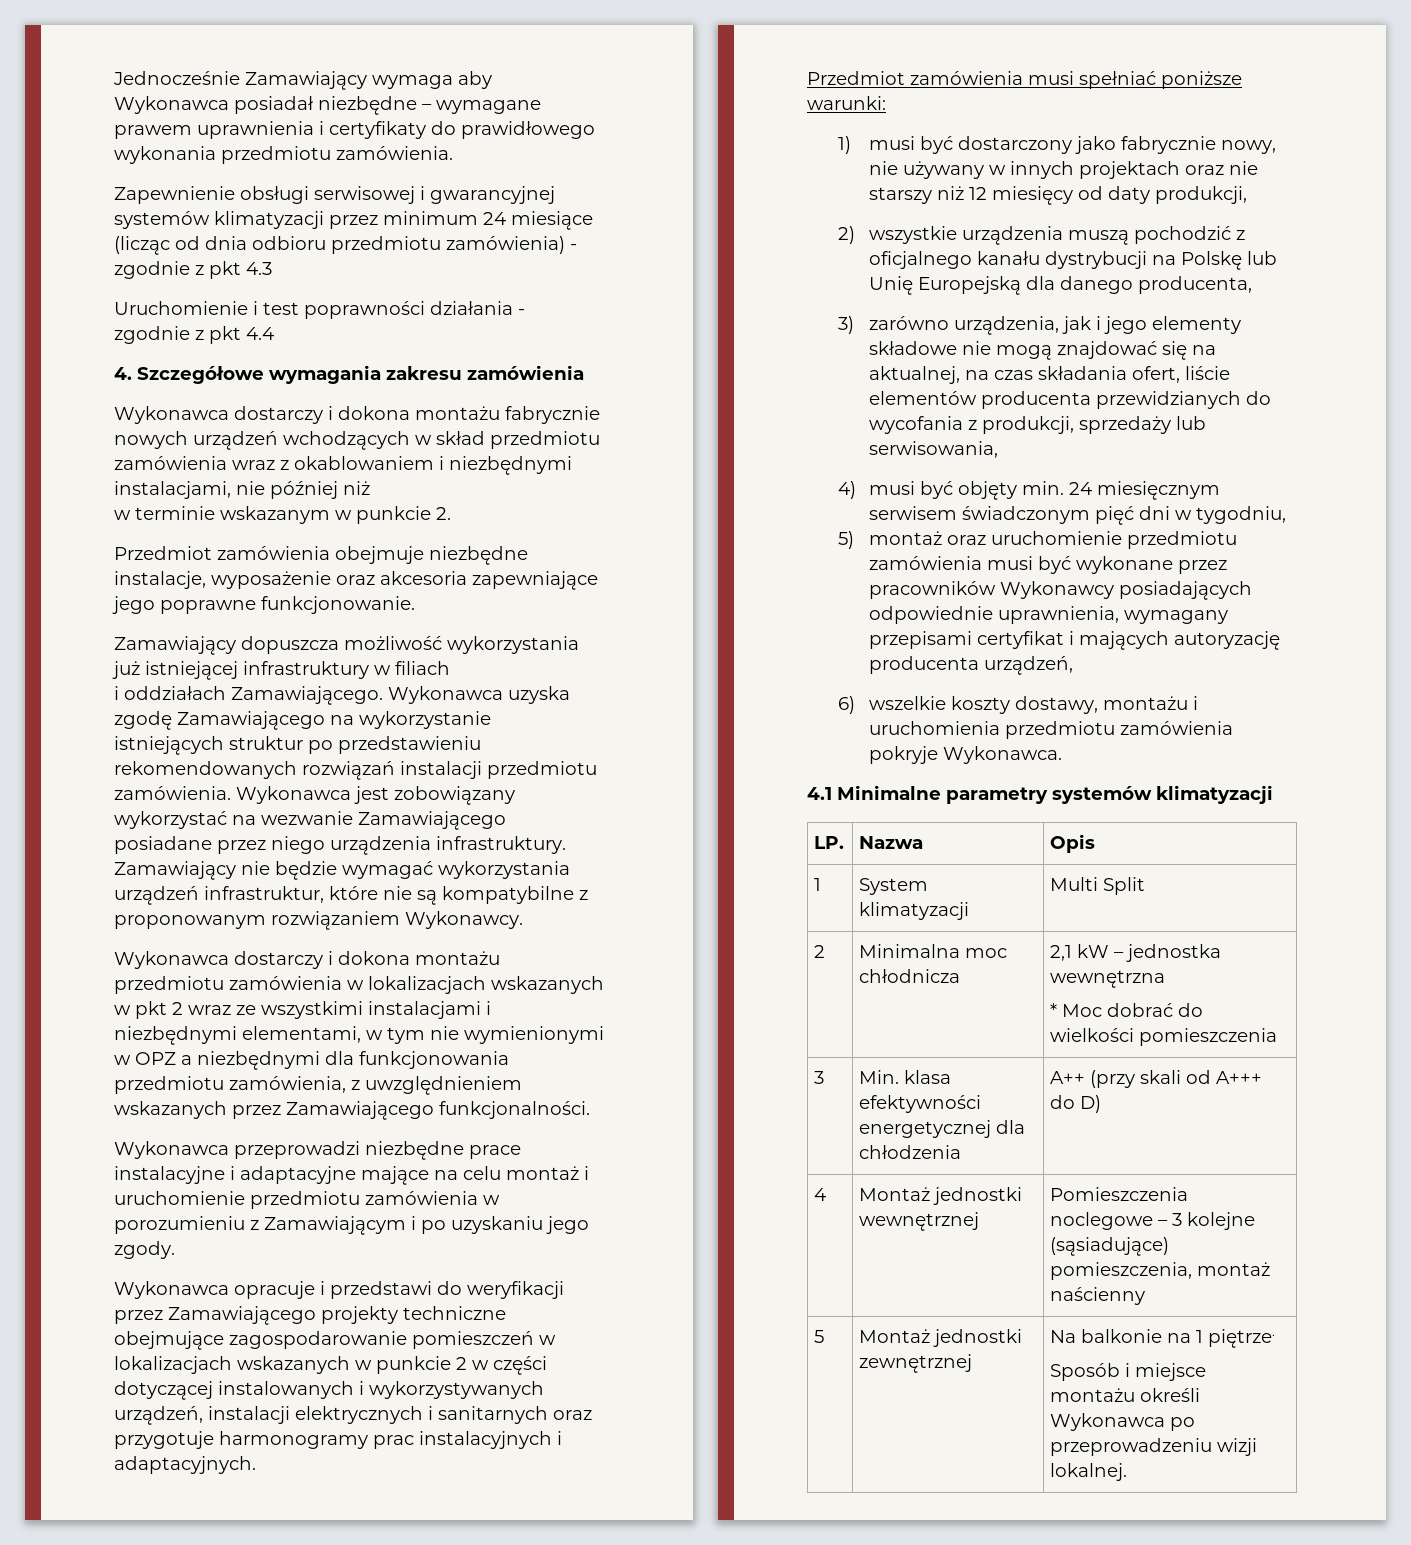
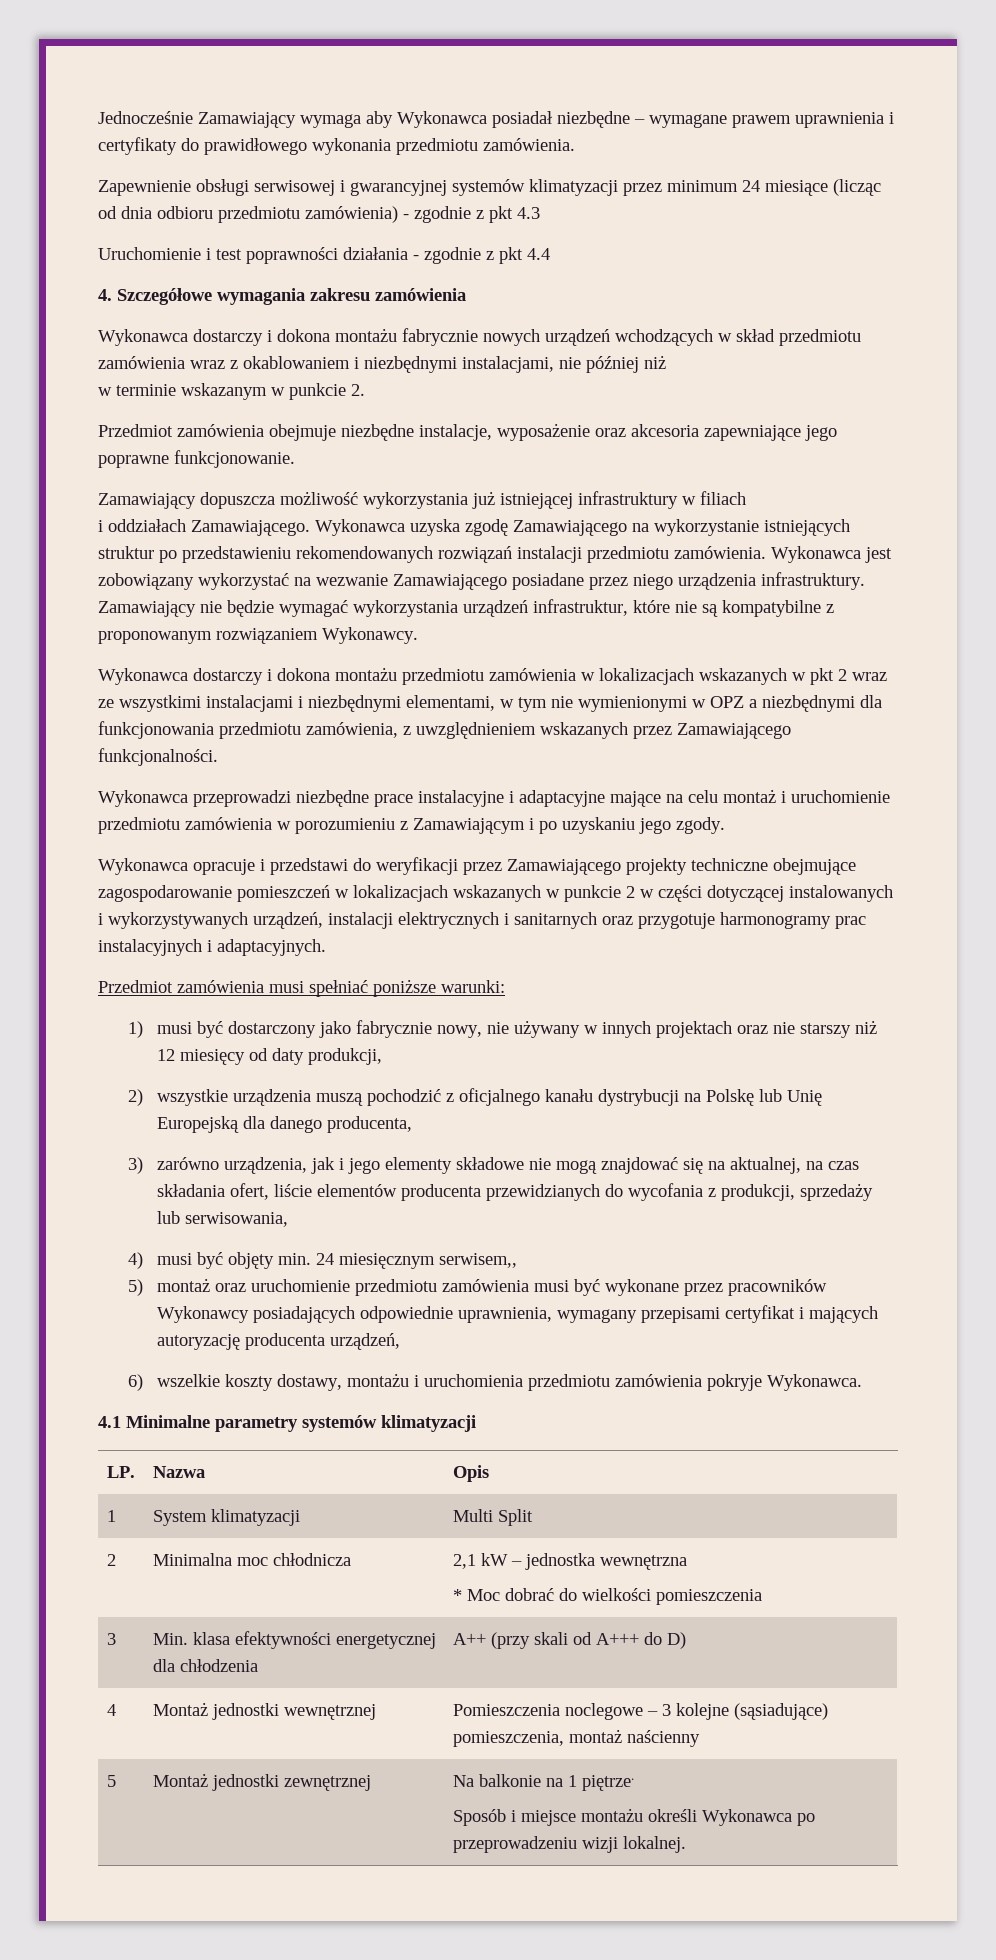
[868,506,1286,525] serwisem świadczonym pięć dni w tygodniu, -> [439,1253,518,1268] serwisem,,

